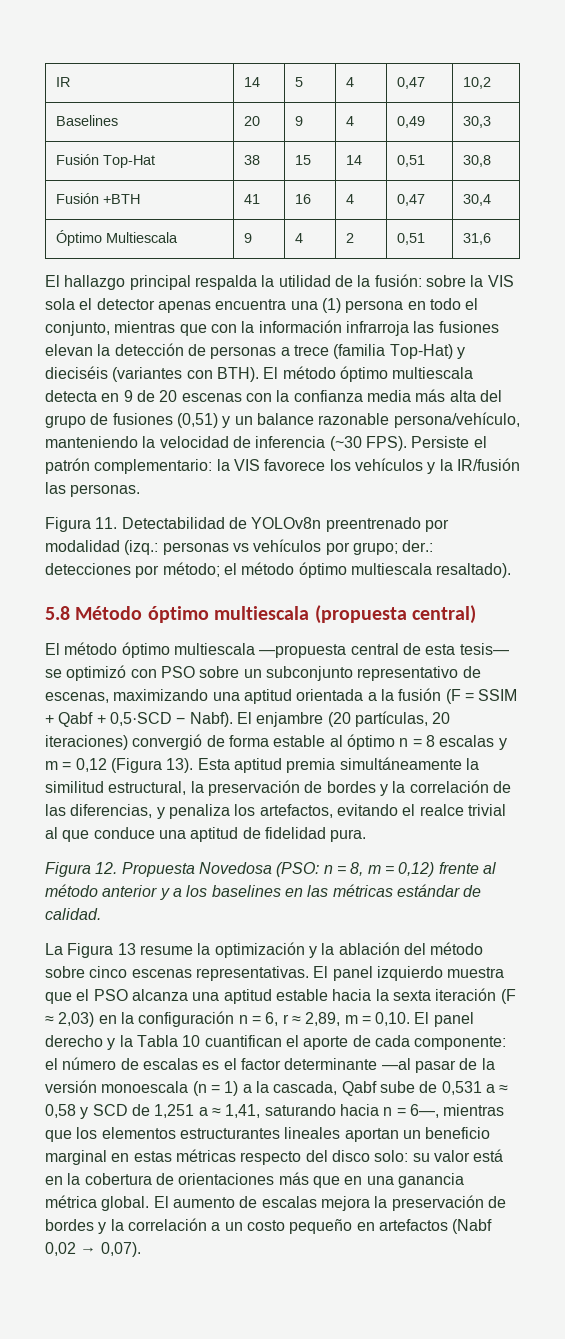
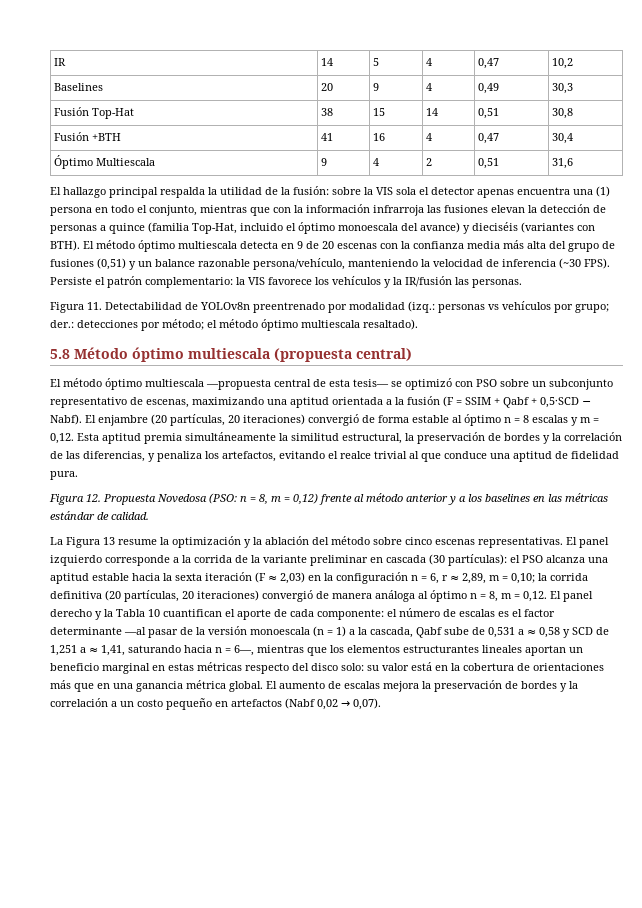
[293,344,453,359] trece (familia Top-Hat) -> [109,222,460,234] quince (familia Top-Hat, incluido el óptimo monoescala del avance)
[75,758,194,773] 0,12 (Figura 13). -> [50,433,74,444] 0,12.
[447,967,505,978] [45,992,72,1004] muestra que -> [105,554,507,566] corresponde a la corrida de la variante preliminar en cascada (30 partículas):
[375,1012,411,1026] 0,10. -> [511,573,588,584] [50,590,547,602] 0,10; la corrida definitiva (20 partículas, 20 iteraciones) convergió de manera análoga al óptimo n = 8, m = 0,12.

